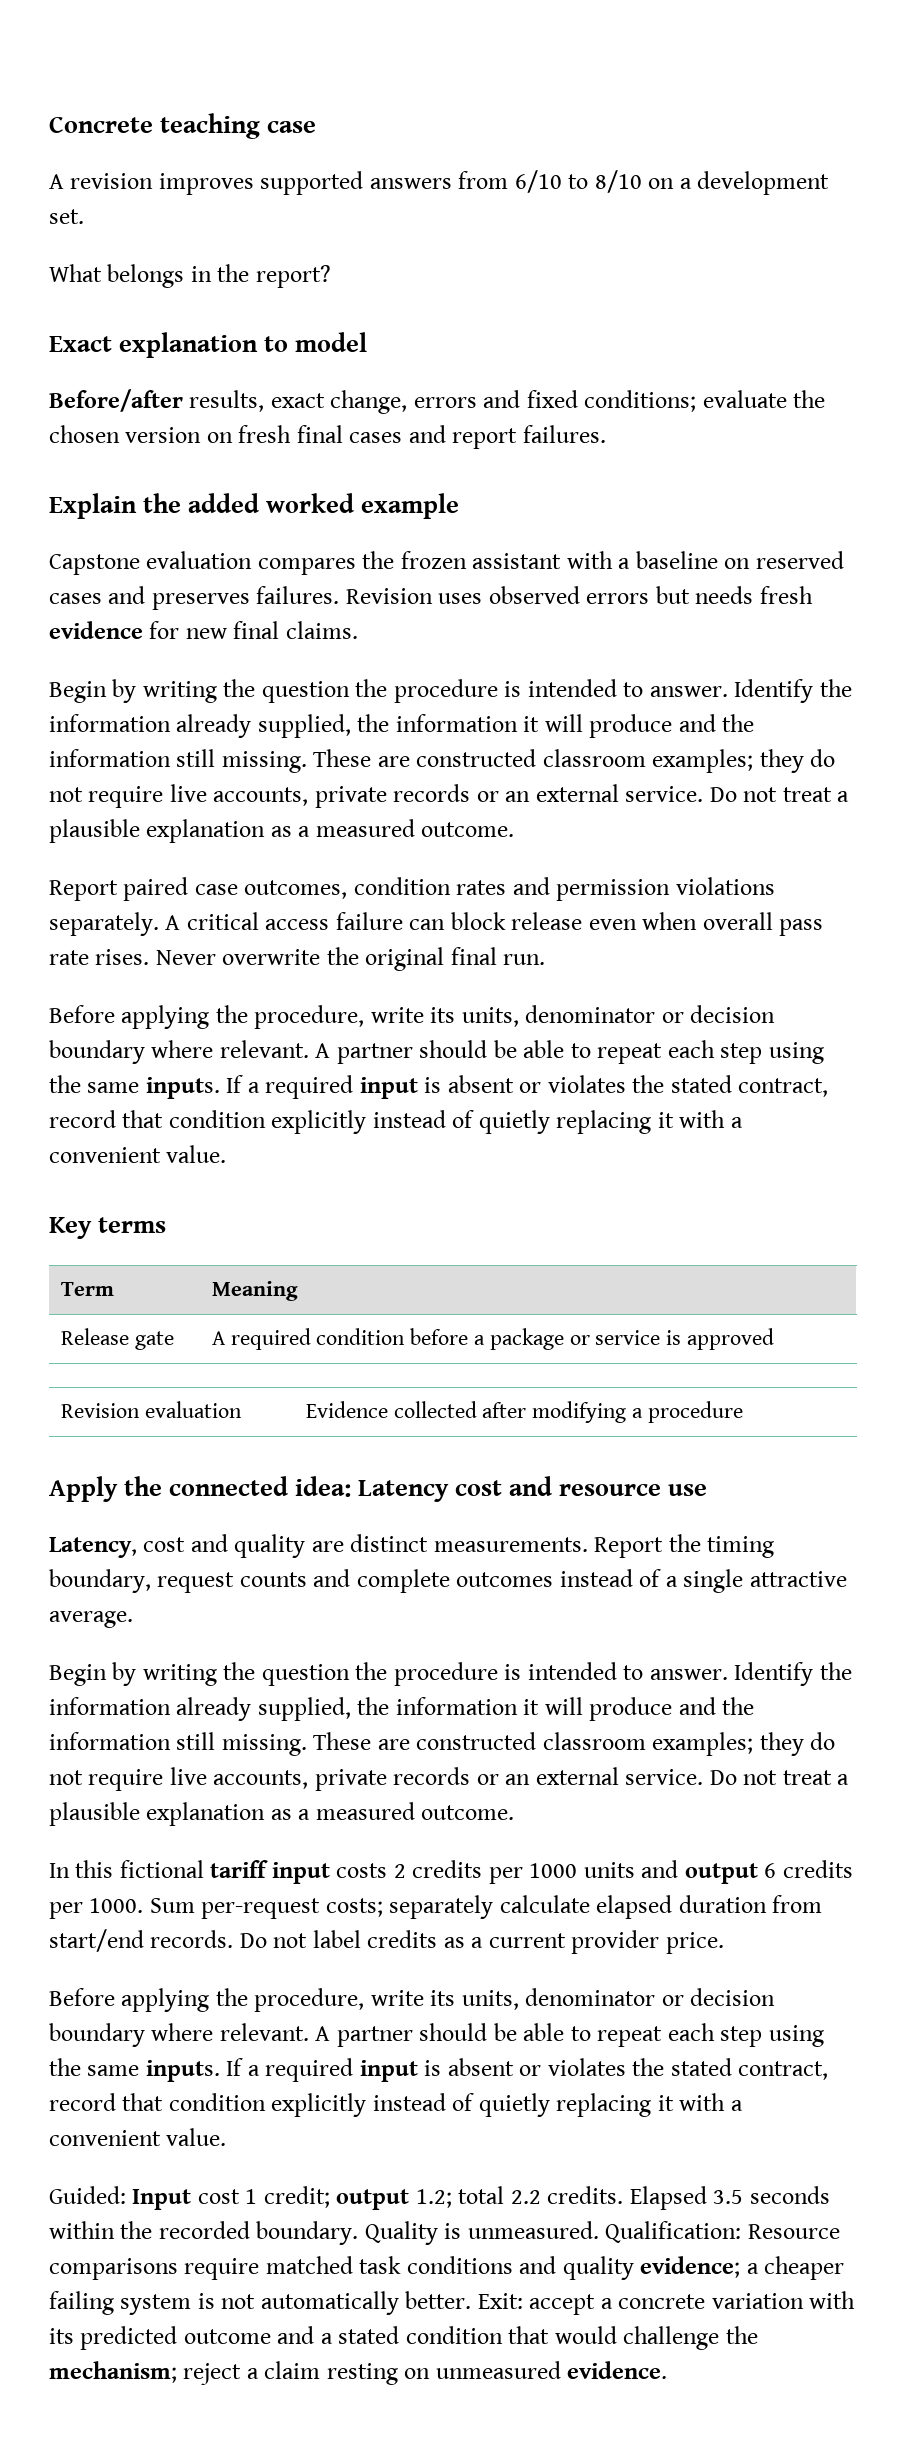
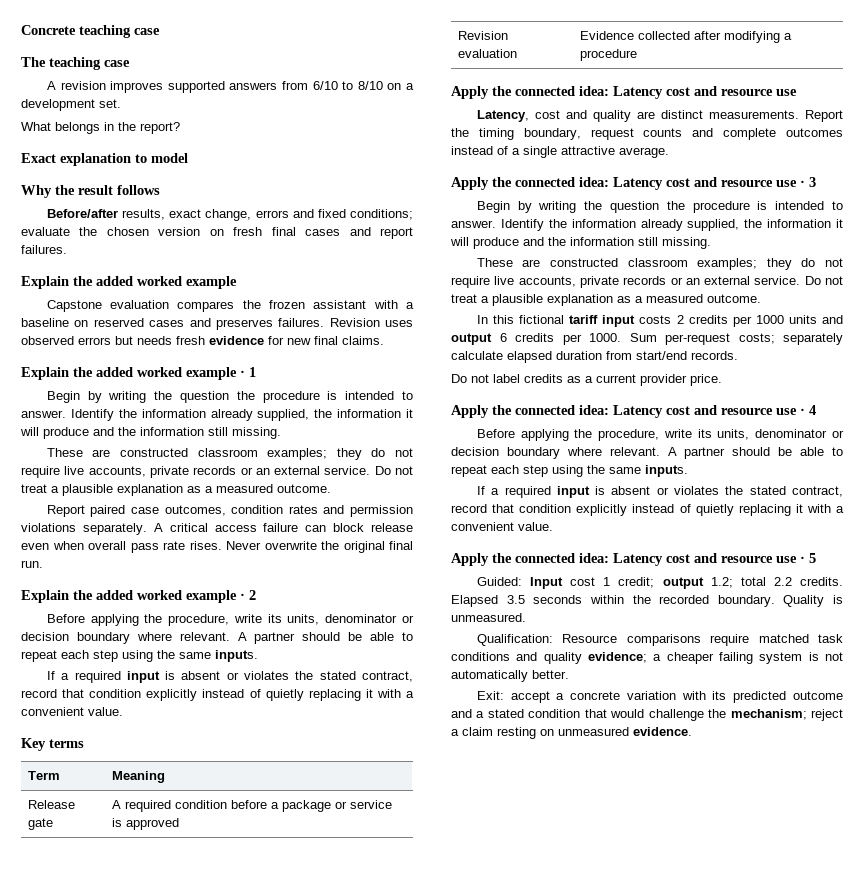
(317, 127) none -> [21,57,130,70] // The teaching case
(368, 342) none -> [21,185,160,198] // Why the result follows
(358, 630) none -> [21,367,256,380] // Explain the added worked example · 1
(307, 762) none -> (281, 433) //
(546, 959) none -> [21,590,256,603] // Explain the added worked example · 2
(220, 1088) none -> (258, 656) //
(133, 1619) none -> [451,177,816,190] // Apply the connected idea: Latency cost and resource use · 3
(307, 1745) none -> (711, 243) //
(234, 1939) none -> (738, 355) //
(724, 1943) none -> [451,405,816,418] // Apply the connected idea: Latency cost and resource use · 4
(220, 2071) none -> (688, 471) //
(227, 2137) none -> [451,553,816,566] // Apply the connected idea: Latency cost and resource use · 5
(599, 2230) none -> (526, 617) //
(472, 2300) none -> (569, 674) //

